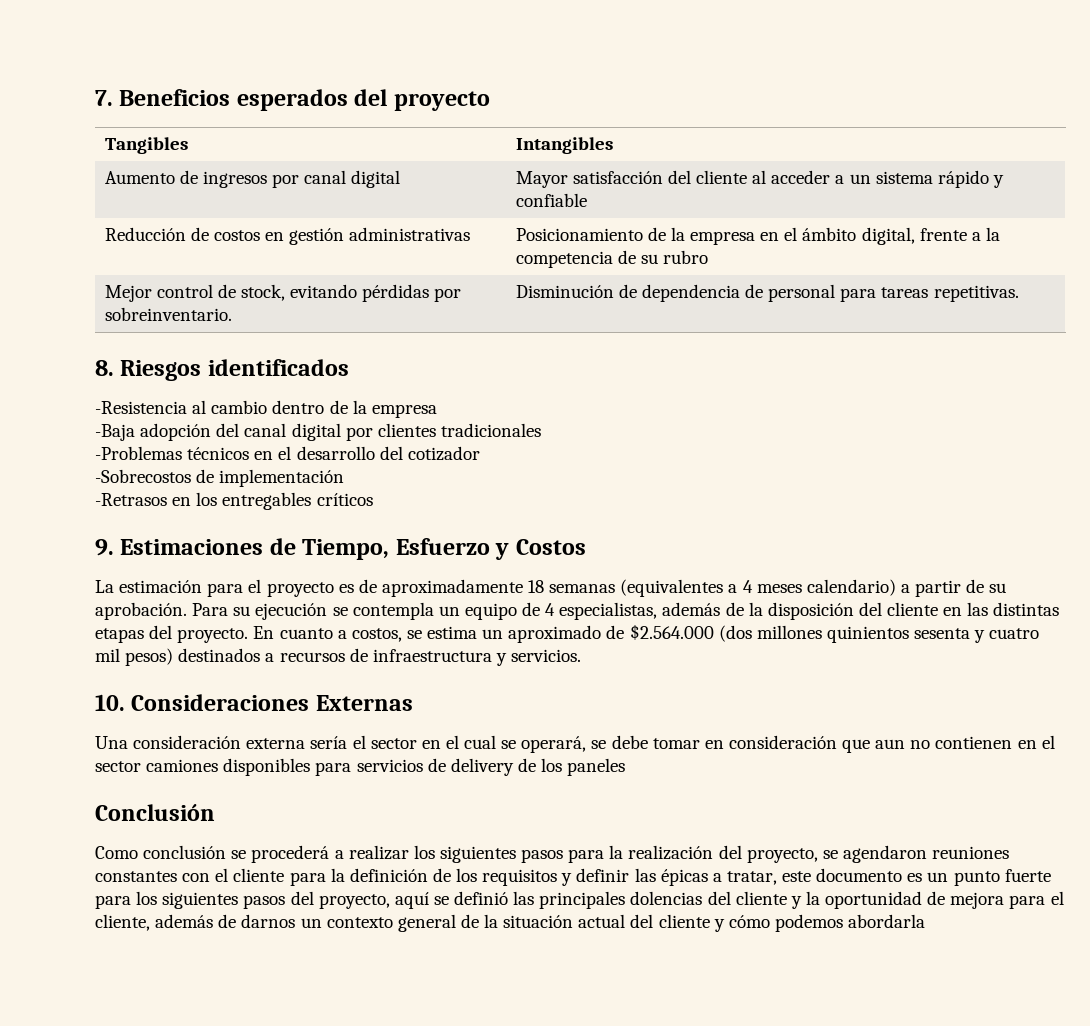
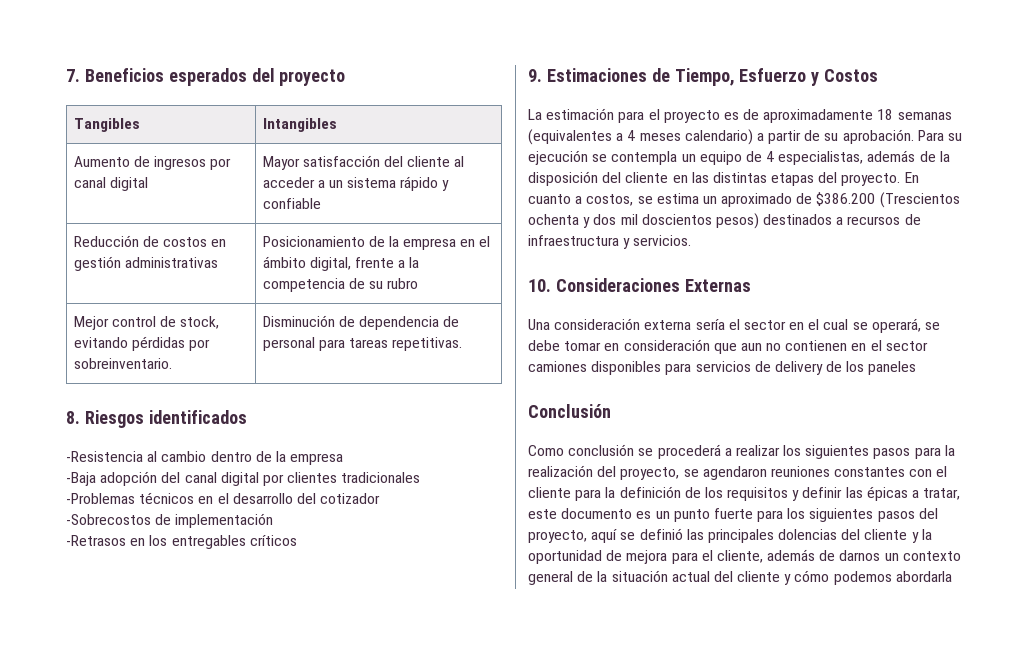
[629,624,1040,643] [95,648,120,662] $2.564.000 (dos millones quinientos sesenta y cuatro mil -> [816,192,960,208] [528,214,712,228] $386.200 (Trescientos ochenta y dos mil doscientos

